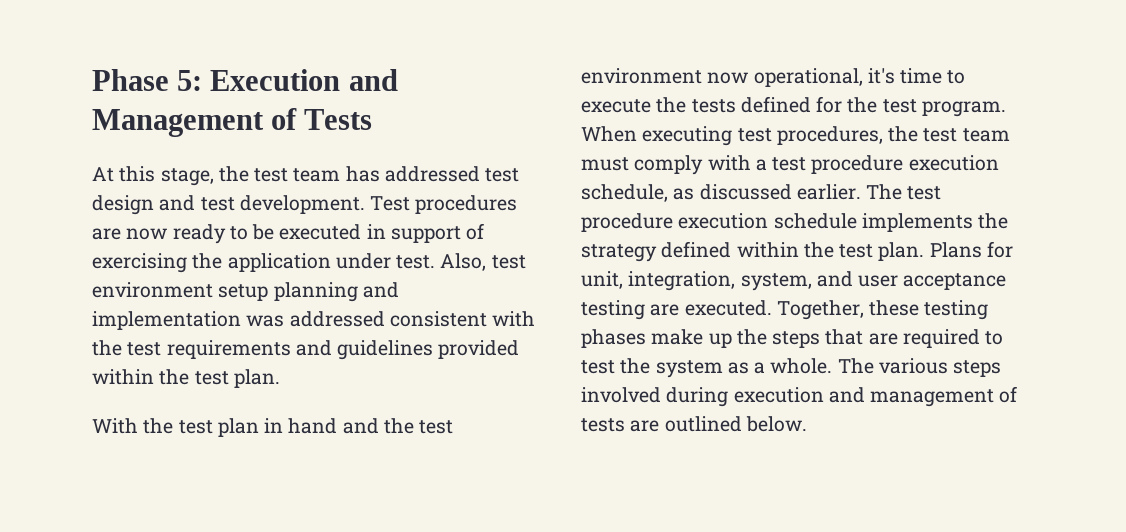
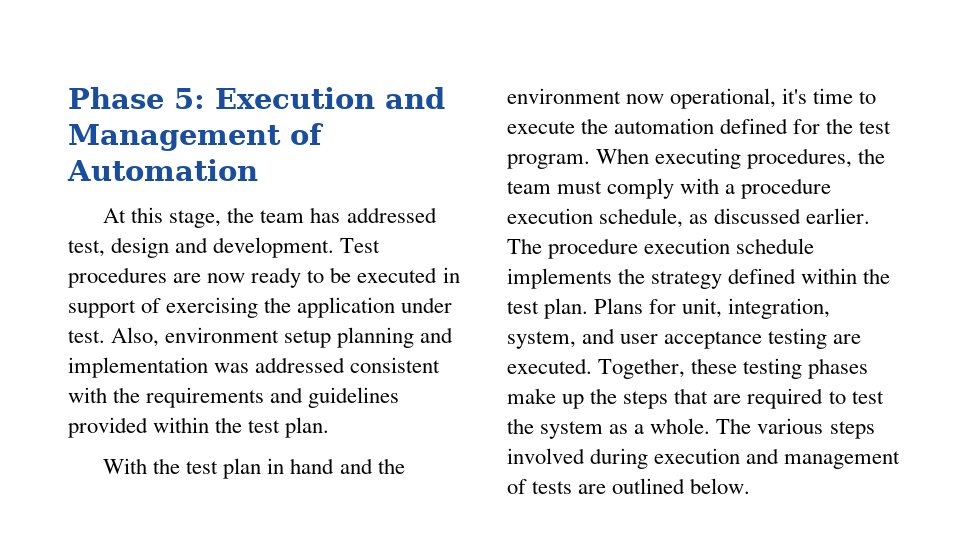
[304,109,373,130] Tests -> [67,159,258,181] Automation
[254,168,289,182] test -> (255, 215) none
[485,168,520,182] test -> [68,240,105,257] test,
[200,197,235,211] test -> (209, 245) none
[491,255,526,269] test -> (160, 337) none
[127,342,162,356] test -> (141, 395) none
[419,420,454,434] test -> (405, 466) none
[691,99,736,113] tests -> [614,118,715,134] automation
[737,128,772,142] test -> (742, 158) none
[923,128,958,142] test -> (886, 156) none
[772,157,807,171] test -> (736, 189) none
[907,186,942,200] test -> (542, 246) none

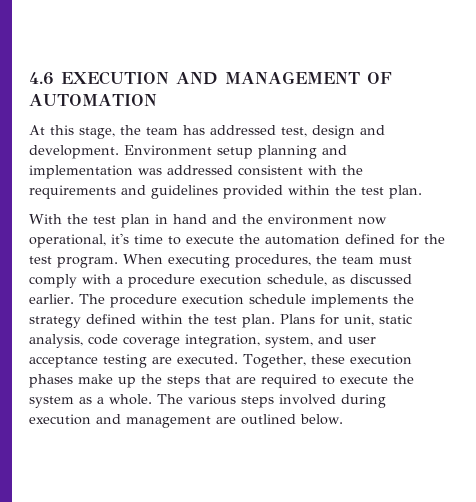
[68,87,445,109] [68,123,324,151] [67,159,258,181] Phase 5: Execution and Management of Automation -> [29,71,392,85] [29,94,157,106] 4.6 EXECUTION AND MANAGEMENT OF AUTOMATION
[340,238,381,253] [68,267,460,288] [68,297,453,318] [68,327,280,347] Test procedures are now ready to be executed in support of exercising the application under test. Also, environment -> [124,145,212,156] Environment
(723, 308) none -> [379,314,412,324] [29,334,180,348] static analysis, code coverage
[743,358,803,379] testing -> [349,354,412,365] execution
[851,391,884,404] test -> [340,376,388,384] execute
[507,479,573,494] of tests -> (211, 422) none

